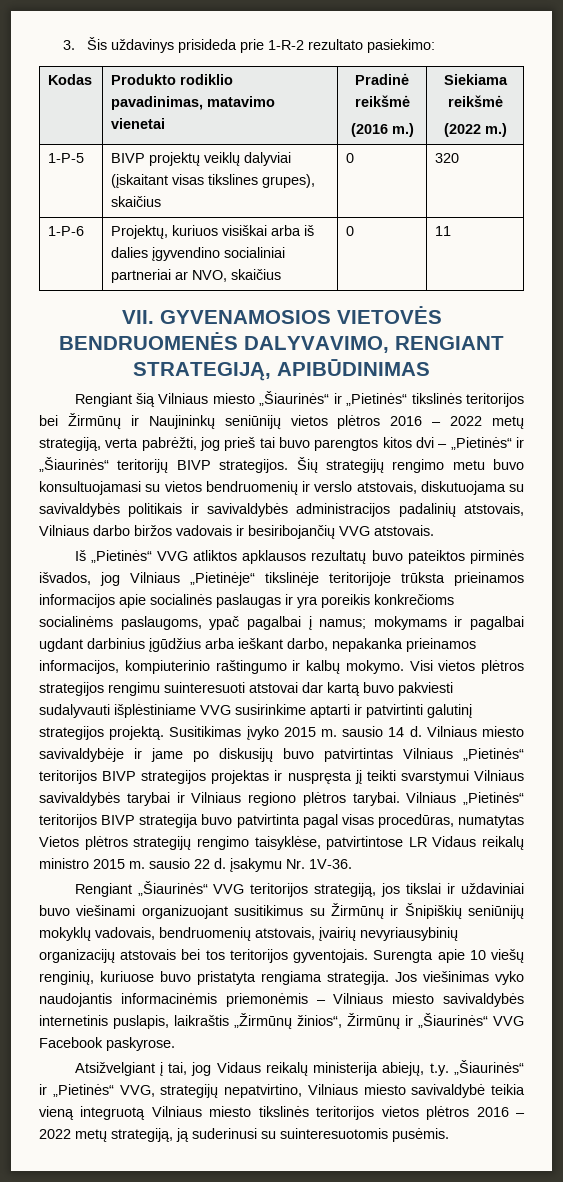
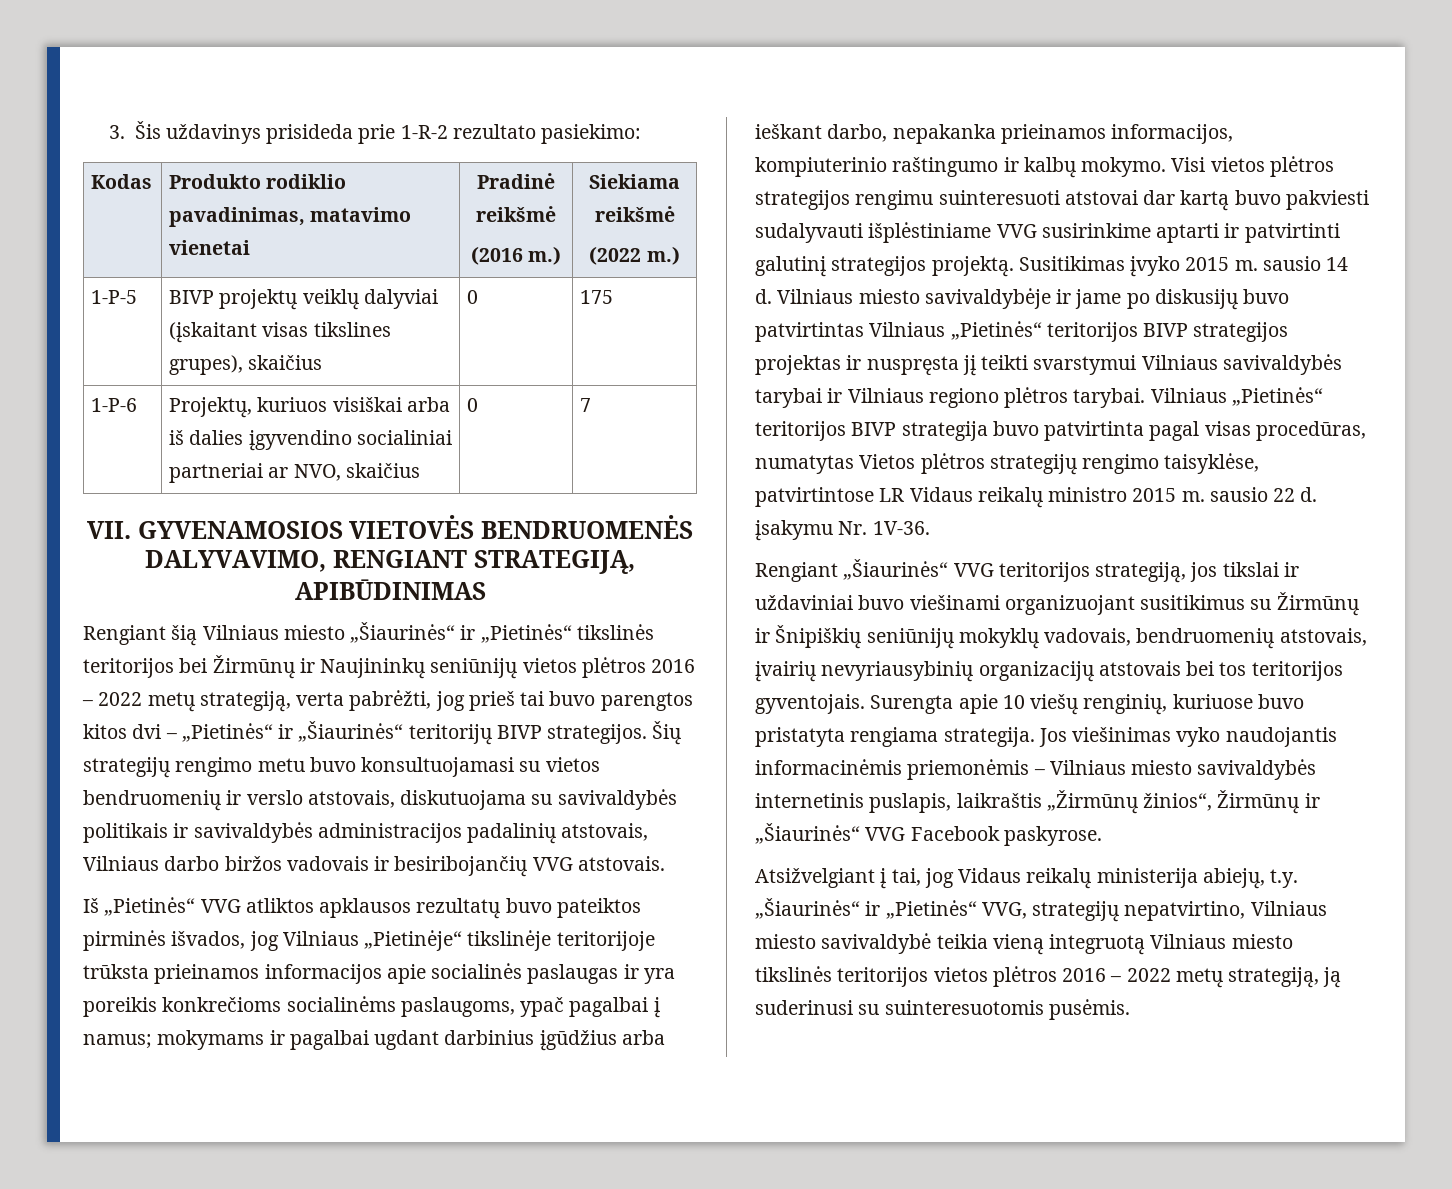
[435,153,460,163] 320 -> [580,290,614,304] 175
[435,226,452,236] 11 -> [580,398,592,412] 7

